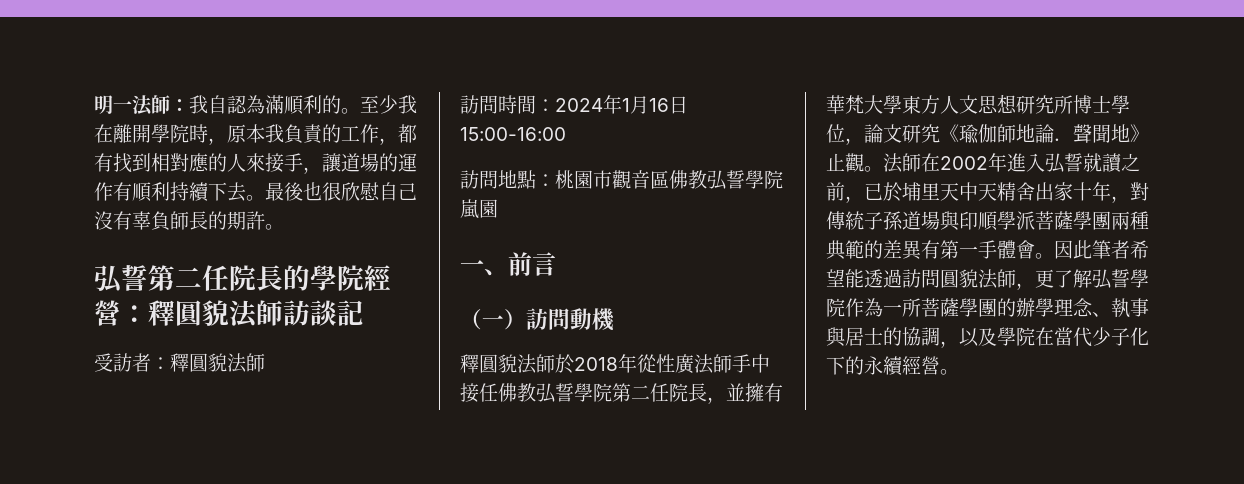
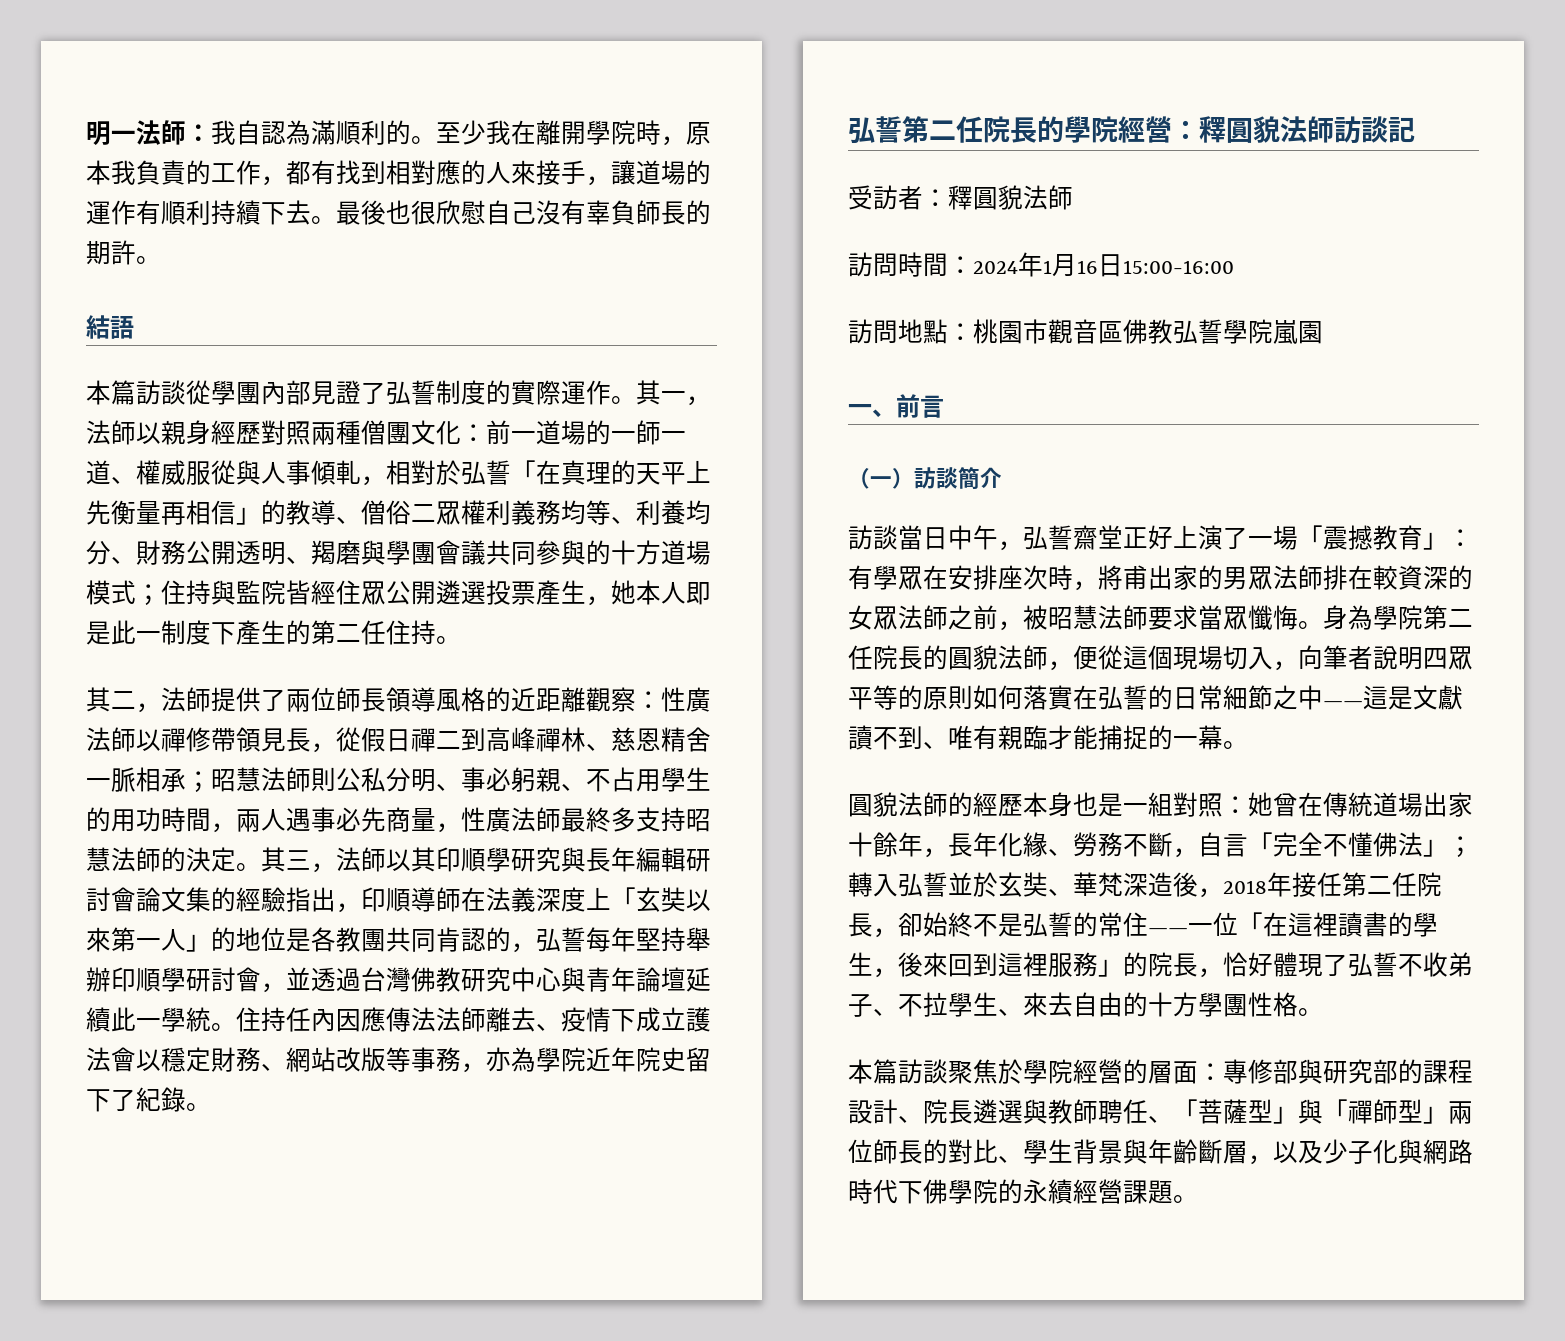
(284, 227) none -> [86,315,134,339] [86,380,711,406] [86,420,686,445] [86,460,711,486] [86,500,711,525] [86,540,711,565] [86,580,711,606] [86,620,461,645] [86,687,711,713] [86,727,711,753] [86,767,711,793] [86,807,711,833] [86,847,711,873] [86,887,711,913] [86,927,711,953] [86,967,711,993] [86,1007,711,1032] [86,1047,711,1073] [86,1087,211,1112] // 結語 // 本篇訪談從學團內部見證了弘誓制度的實際運作。其一，法師以親身經歷對照兩種僧團文化：前一道場的一師一道、權威服從與人事傾軋，相對於弘誓「在真理的天平上先衡量再相信」的教導、僧俗二眾權利義務均等、利養均分、財務公開透明、羯磨與學團會議共同參與的十方道場模式；住持與監院皆經住眾公開遴選投票產生，她本人即是此一制度下產生的第二任住持。 // 其二，法師提供了兩位師長領導風格的近距離觀察：性廣法師以禪修帶領見長，從假日禪二到高峰禪林、慈恩精舍一脈相承；昭慧法師則公私分明、事必躬親、不占用學生的用功時間，兩人遇事必先商量，性廣法師最終多支持昭慧法師的決定。其三，法師以其印順學研究與長年編輯研討會論文集的經驗指出，印順導師在法義深度上「玄奘以來第一人」的地位是各教團共同肯認的，弘誓每年堅持舉辦印順學研討會，並透過台灣佛教研究中心與青年論壇延續此一學統。住持任內因應傳法法師離去、疫情下成立護法會以穩定財務、網站改版等事務，亦為學院近年院史留下了紀錄。
[548,308,615,331] [460,354,770,374] [460,383,783,404] [826,94,1130,114] [826,124,1149,145] [826,153,1140,173] [826,182,1149,203] [826,211,1149,231] [826,240,1149,260] [826,269,1149,290] [826,298,1149,318] [826,327,1149,348] [826,356,845,375] 問動機 // 釋圓貌法師於2018年從性廣法師手中接任佛教弘誓學院第二任院長，並擁有華梵大學東方人文思想研究所博士學位，論文研究《瑜伽師地論．聲聞地》止觀。法師在2002年進入弘誓就讀之前，已於埔里天中天精舍出家十年，對傳統子孫道場與印順學派菩薩學團兩種典範的差異有第一手體會。因此筆者希望能透過訪問圓貌法師，更了解弘誓學院作為一所菩薩學團的辦學理念、執事與居士的協調，以及學院在當代少子化下 -> [936,467,1002,490] [848,525,1473,551] [848,565,1473,591] [848,605,1473,631] [848,645,1473,671] [848,685,1463,710] [848,725,1248,750] [848,792,1473,817] [848,832,1473,858] [848,872,1442,898] [848,912,1438,938] [848,952,1473,978] [848,992,1323,1017] [848,1059,1473,1084] [848,1099,1473,1124] [848,1139,1473,1165] [848,1179,998,1204] 談簡介 // 訪談當日中午，弘誓齋堂正好上演了一場「震撼教育」：有學眾在安排座次時，將甫出家的男眾法師排在較資深的女眾法師之前，被昭慧法師要求當眾懺悔。身為學院第二任院長的圓貌法師，便從這個現場切入，向筆者說明四眾平等的原則如何落實在弘誓的日常細節之中——這是文獻讀不到、唯有親臨才能捕捉的一幕。 // 圓貌法師的經歷本身也是一組對照：她曾在傳統道場出家十餘年，長年化緣、勞務不斷，自言「完全不懂佛法」；轉入弘誓並於玄奘、華梵深造後，2018年接任第二任院長，卻始終不是弘誓的常住——一位「在這裡讀書的學生，後來回到這裡服務」的院長，恰好體現了弘誓不收弟子、不拉學生、來去自由的十方學團性格。 // 本篇訪談聚焦於學院經營的層面：專修部與研究部的課程設計、院長遴選與教師聘任、「菩薩型」與「禪師型」兩位師長的對比、學生背景與年齡斷層，以及少子化與網路時代下佛學院
(940, 365) none -> [1123,1180,1173,1204] 課題

